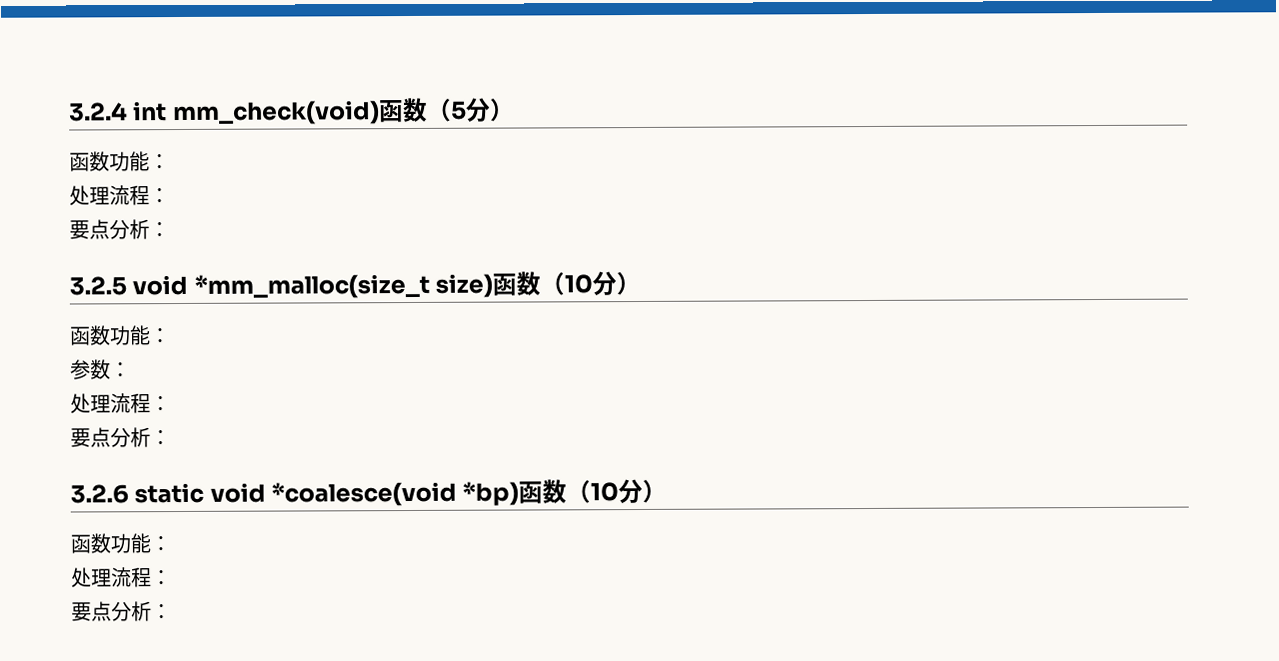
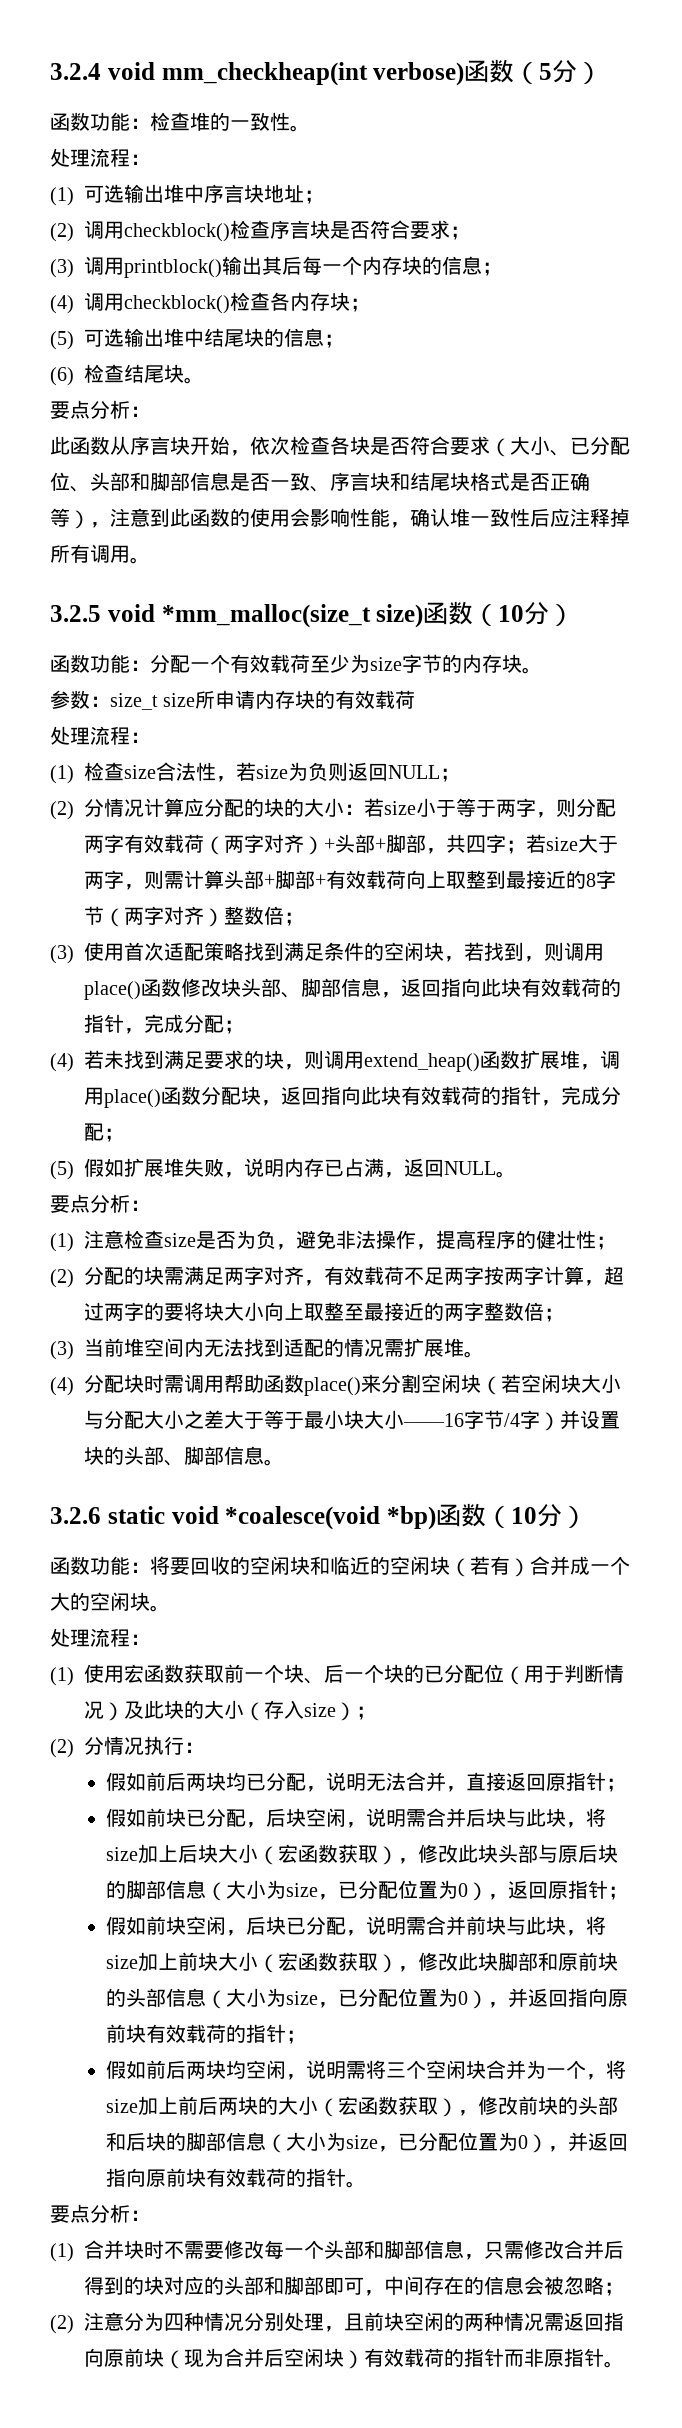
[132,100,380,126] int mm_check(void) -> [107,62,465,86] void mm_checkheap(int verbose)
[69,185,170,206] [69,219,170,240] // 处理流程： // 要点分析： -> [150,112,310,132] [50,148,150,167] [50,184,325,206] [50,220,471,242] [50,256,503,278] [50,292,371,314] [50,328,345,350] [50,364,205,386] [50,400,150,419] [50,436,630,457] [50,472,590,492] [50,508,630,529] [50,544,150,564] 检查堆的一致性。 // 处理流程： // (1)可选输出堆中序言块地址； // (2)调用checkblock()检查序言块是否符合要求； // (3)调用printblock()输出其后每一个内存块的信息； // (4)调用checkblock()检查各内存块； // (5)可选输出堆中结尾块的信息； // (6)检查结尾块。 // 要点分析： // 此函数从序言块开始，依次检查各块是否符合要求（大小、已分配位、头部和脚部信息是否一致、序言块和结尾块格式是否正确等），注意到此函数的使用会影响性能，确认堆一致性后应注释掉所有调用。
[70,359,131,380] [70,393,171,414] [70,427,171,448] // 参数： // 处理流程： // 要点分析： -> [150,654,542,674] [50,690,416,710] [50,726,150,745] [50,762,461,784] [50,798,617,820] [84,834,619,855] [84,870,617,890] [84,906,305,927] [50,942,605,964] [84,978,622,1000] [84,1014,245,1034] [50,1050,621,1072] [84,1086,622,1108] [84,1123,125,1142] [50,1158,517,1180] [50,1194,150,1213] [50,1230,617,1252] [50,1266,625,1288] [84,1302,565,1322] [50,1338,485,1360] [50,1374,622,1396] [84,1410,621,1431] [84,1446,285,1466] 分配一个有效载荷至少为size字节的内存块。 // 参数：size_t size所申请内存块的有效载荷 // 处理流程： // (1)检查size合法性，若size为负则返回NULL； // (2)分情况计算应分配的块的大小：若size小于等于两字，则分配两字有效载荷（两字对齐）+头部+脚部，共四字；若size大于两字，则需计算头部+脚部+有效载荷向上取整到最接近的8字节（两字对齐）整数倍； // (3)使用首次适配策略找到满足条件的空闲块，若找到，则调用place()函数修改块头部、脚部信息，返回指向此块有效载荷的指针，完成分配； // (4)若未找到满足要求的块，则调用extend_heap()函数扩展堆，调用place()函数分配块，返回指向此块有效载荷的指针，完成分配； // (5)假如扩展堆失败，说明内存已占满，返回NULL。 // 要点分析： // (1)注意检查size是否为负，避免非法操作，提高程序的健壮性； // (2)分配的块需满足两字对齐，有效载荷不足两字按两字计算，超过两字的要将块大小向上取整至最接近的两字整数倍； // (3)当前堆空间内无法找到适配的情况需扩展堆。 // (4)分配块时需调用帮助函数place()来分割空闲块（若空闲块大小与分配大小之差大于等于最小块大小——16字节/4字）并设置块的头部、脚部信息。
[71,567,172,588] [71,601,172,622] // 处理流程： // 要点分析： -> [150,1556,630,1577] [50,1592,170,1612] [50,1628,150,1647] [50,1664,625,1686] [84,1700,377,1721] [50,1736,205,1758] [106,1772,627,1792] [106,1808,607,1828] [106,1844,619,1865] [106,1880,629,1901] [106,1916,607,1936] [106,1952,619,1973] [106,1988,629,2009] [106,2024,307,2044] [106,2060,627,2080] [106,2096,619,2117] [106,2132,629,2153] [106,2168,367,2188] [50,2204,150,2223] [50,2240,625,2262] [84,2276,625,2296] [50,2312,625,2334] [84,2348,625,2369] 将要回收的空闲块和临近的空闲块（若有）合并成一个大的空闲块。 // 处理流程： // (1)使用宏函数获取前一个块、后一个块的已分配位（用于判断情况）及此块的大小（存入size）； // (2)分情况执行： // 假如前后两块均已分配，说明无法合并，直接返回原指针； // 假如前块已分配，后块空闲，说明需合并后块与此块，将size加上后块大小（宏函数获取），修改此块头部与原后块的脚部信息（大小为size，已分配位置为0），返回原指针； // 假如前块空闲，后块已分配，说明需合并前块与此块，将size加上前块大小（宏函数获取），修改此块脚部和原前块的头部信息（大小为size，已分配位置为0），并返回指向原前块有效载荷的指针； // 假如前后两块均空闲，说明需将三个空闲块合并为一个，将size加上前后两块的大小（宏函数获取），修改前块的头部和后块的脚部信息（大小为size，已分配位置为0），并返回指向原前块有效载荷的指针。 // 要点分析： // (1)合并块时不需要修改每一个头部和脚部信息，只需修改合并后得到的块对应的头部和脚部即可，中间存在的信息会被忽略； // (2)注意分为四种情况分别处理，且前块空闲的两种情况需返回指向原前块（现为合并后空闲块）有效载荷的指针而非原指针。

